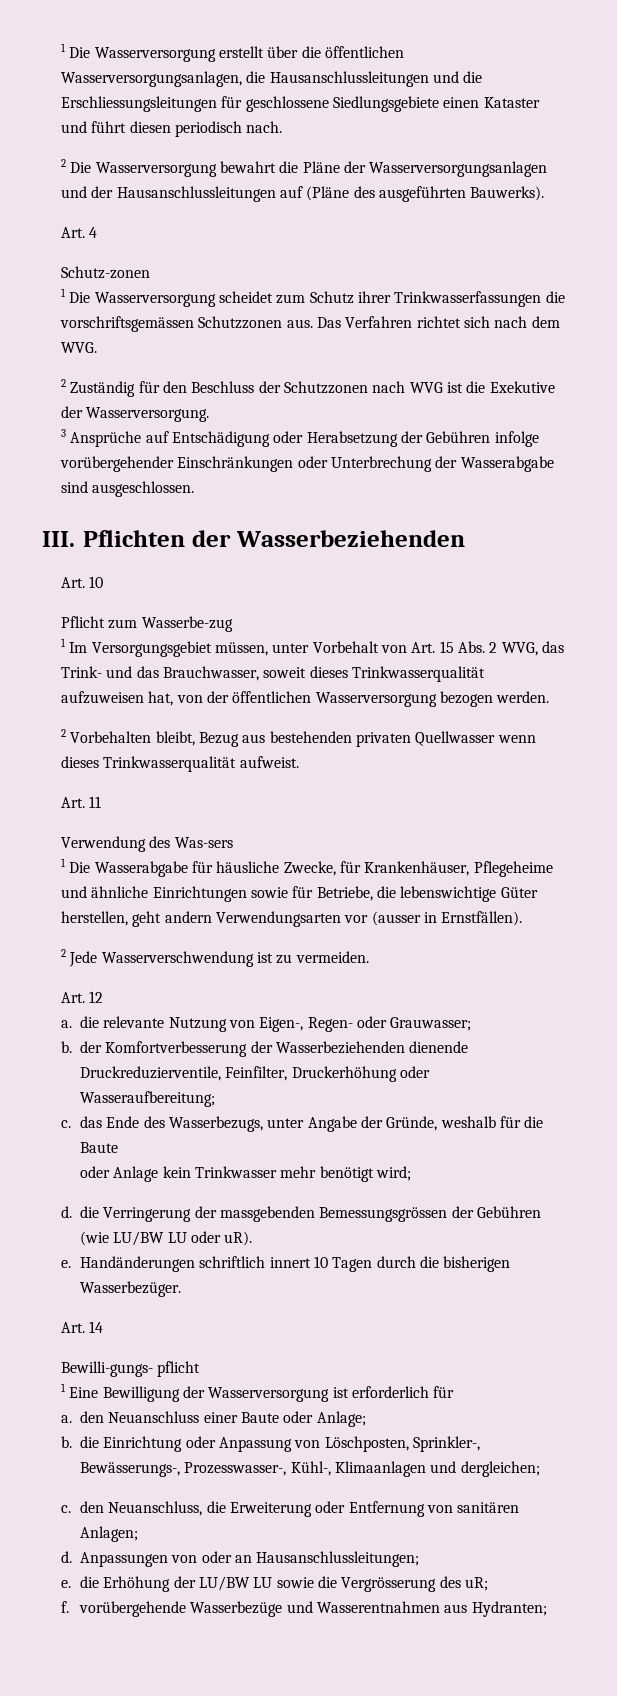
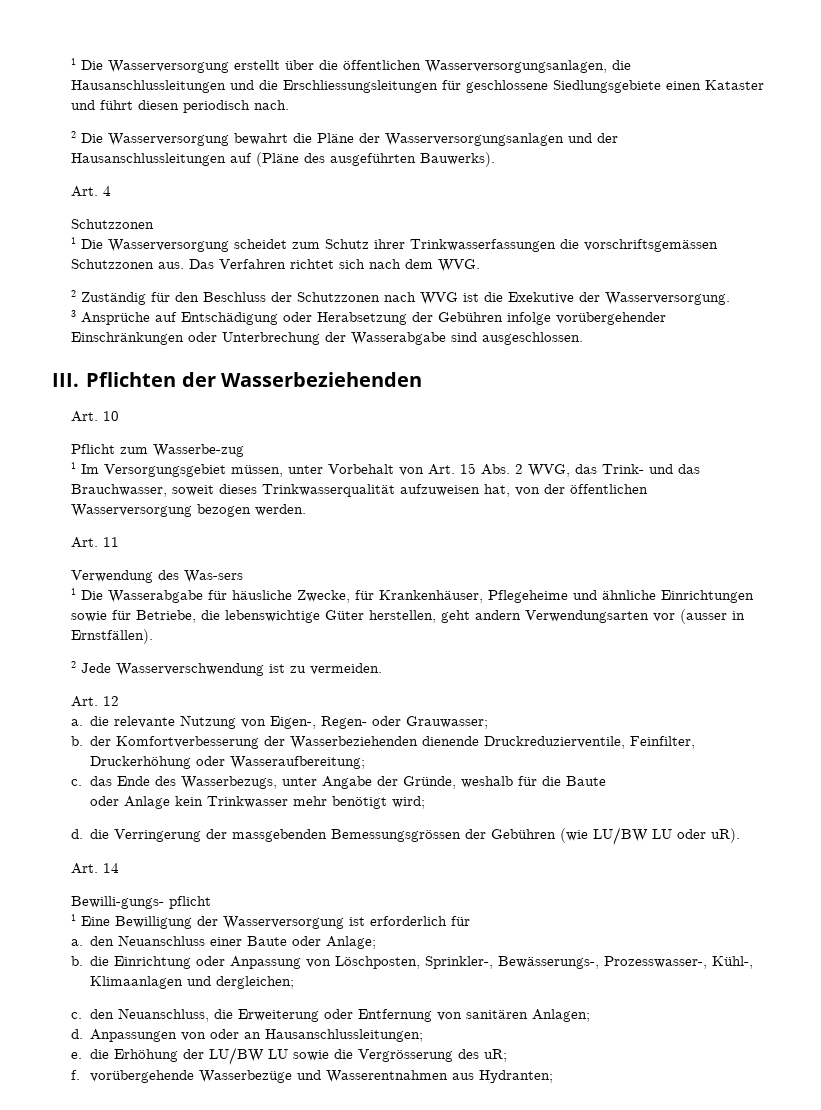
[61,266,151,279] Schutz-zonen -> [71,219,155,229] Schutzzonen
[61,729,536,747] [61,756,299,772] // 2 Vorbehalten bleibt, Bezug aus bestehenden privaten Quellwasser wenn dieses Trinkwasserqualität aufweist. -> (307, 510) none
[61,1256,511,1272] [80,1281,182,1297] // e. Handänderungen schriftlich innert 10 Tagen durch die bisherigen Wasserbezüger. -> (741, 835) none

